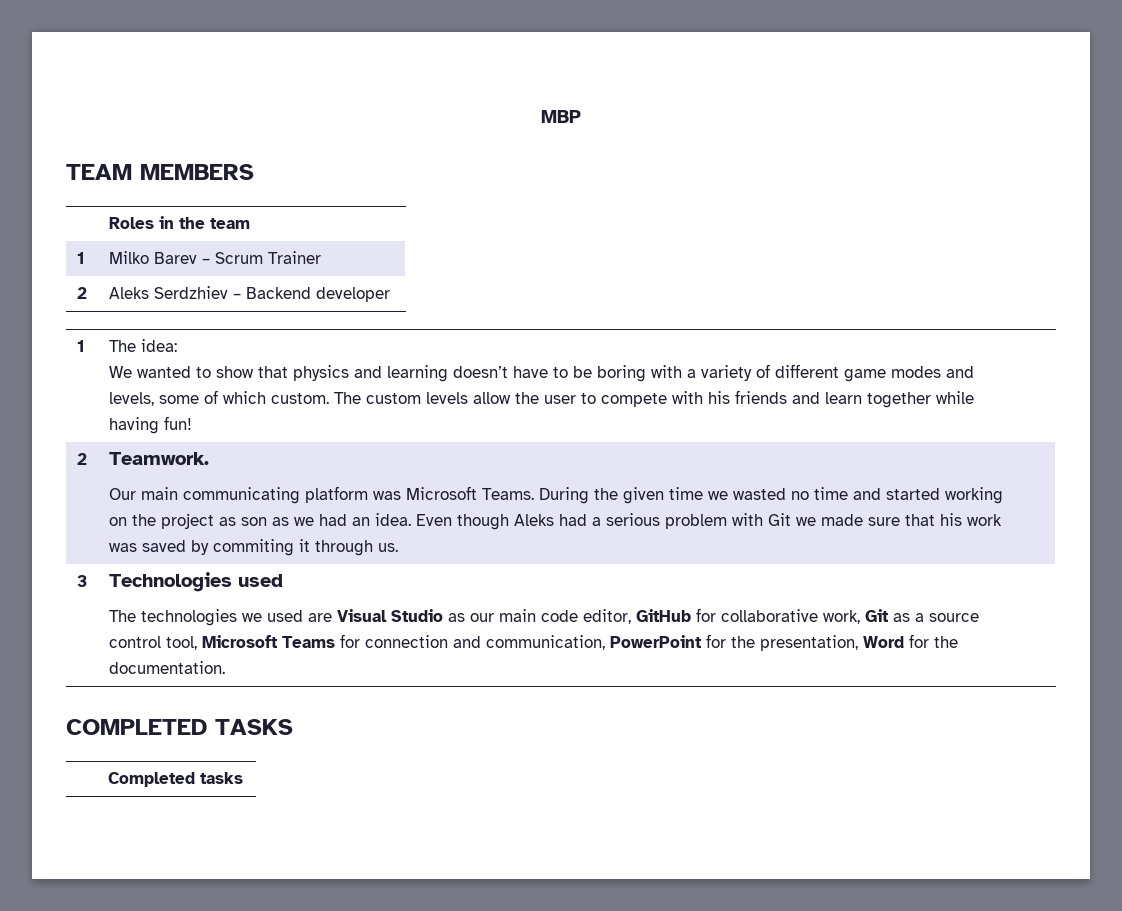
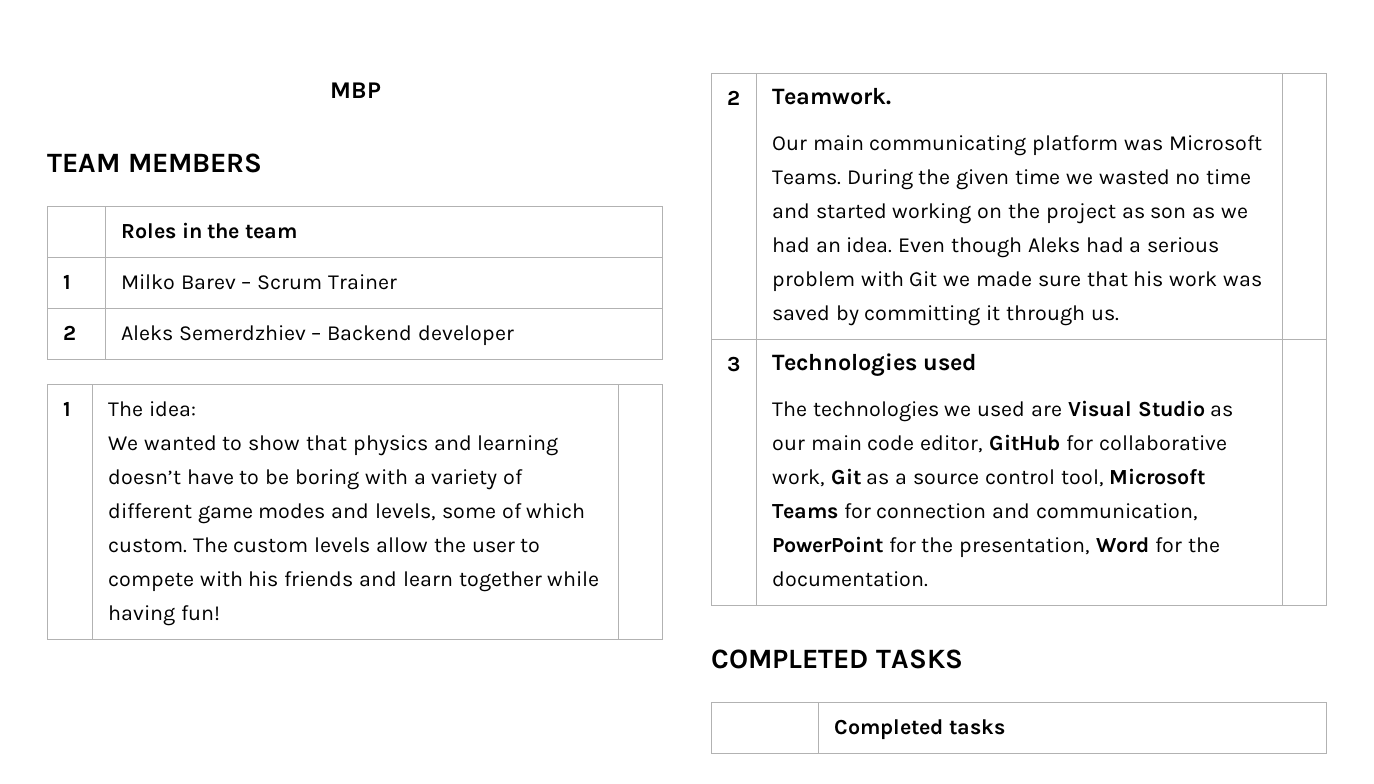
[153,286,228,299] Serdzhiev -> [178,325,306,341] Semerdzhiev
[212,539,294,556] commiting -> [864,305,981,326] committing

